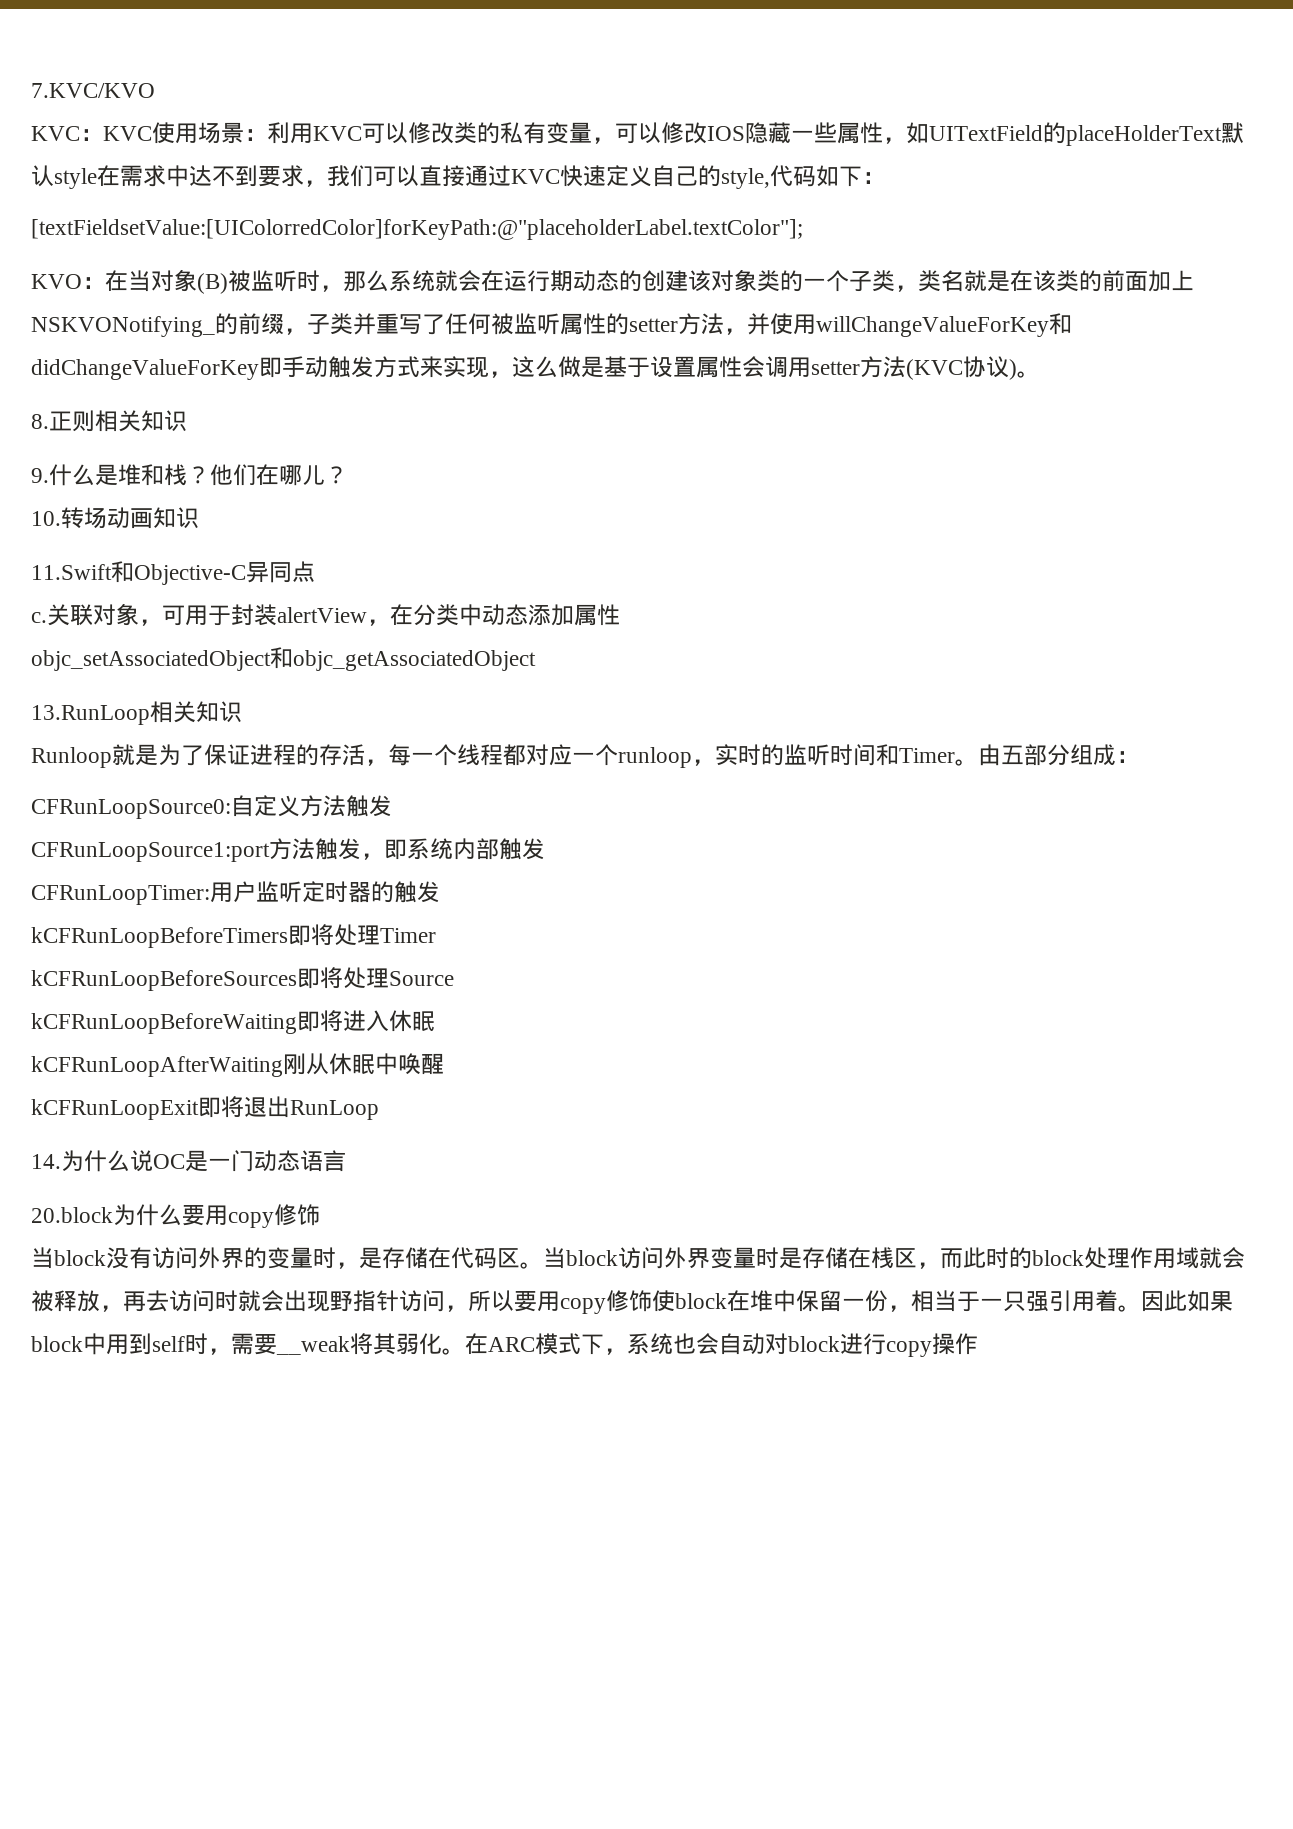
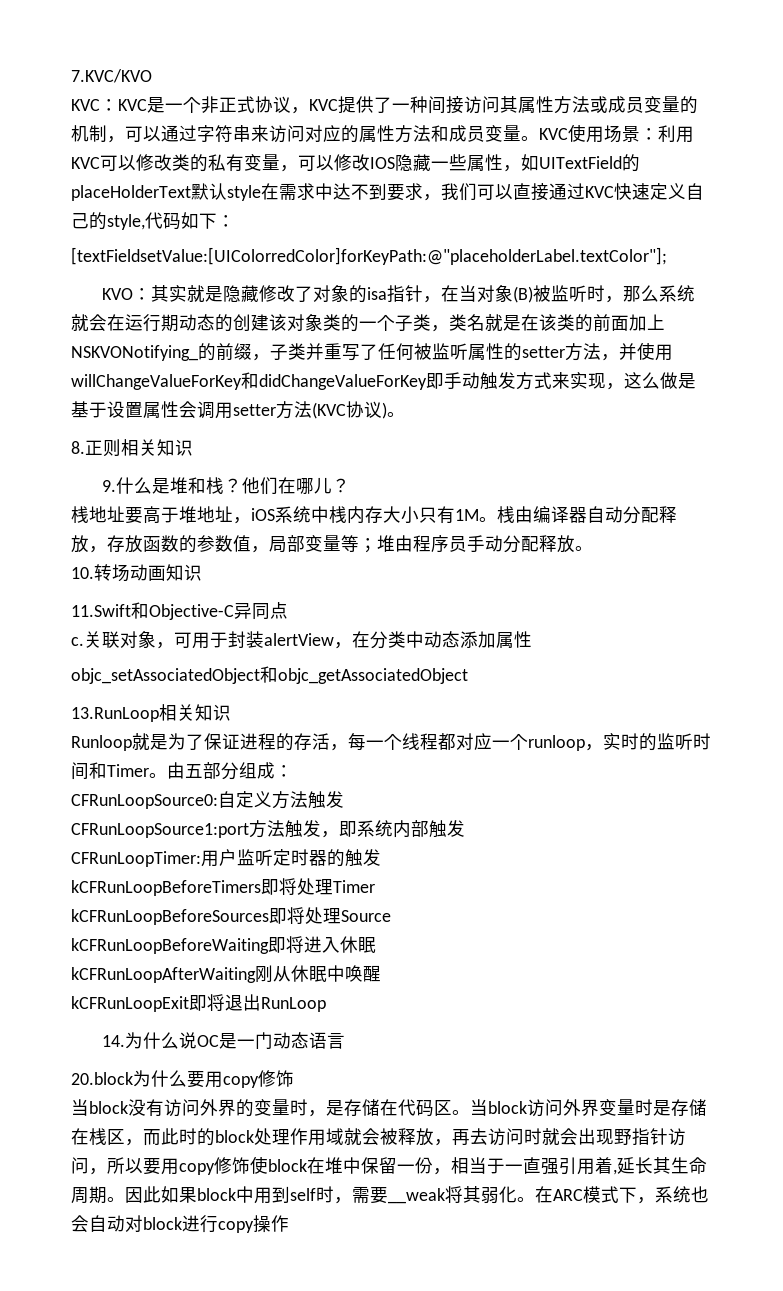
(152, 133) none -> [147,96,698,114] [71,125,568,143] 是一个非正式协议，KVC提供了一种间接访问其属性方法或成员变量的机制，可以通过字符串来访问对应的属性方法和成员变量。KVC
(105, 283) none -> [151,285,442,303] 其实就是隐藏修改了对象的isa指针，
(348, 475) none -> [71,506,677,524] [71,535,593,553] // 桟地址要高于堆地址，iOS系统中桟内存大小只有1M。桟由编译器自动分配释放，存放函数的参数值，局部变量等；堆由程序员手动分配释放。
[1003,1291,1026,1312] 只 -> [523,1157,541,1174] 直
(1118, 1301) none -> [613,1157,707,1175] [71,1186,107,1204] ,延长其生命周期

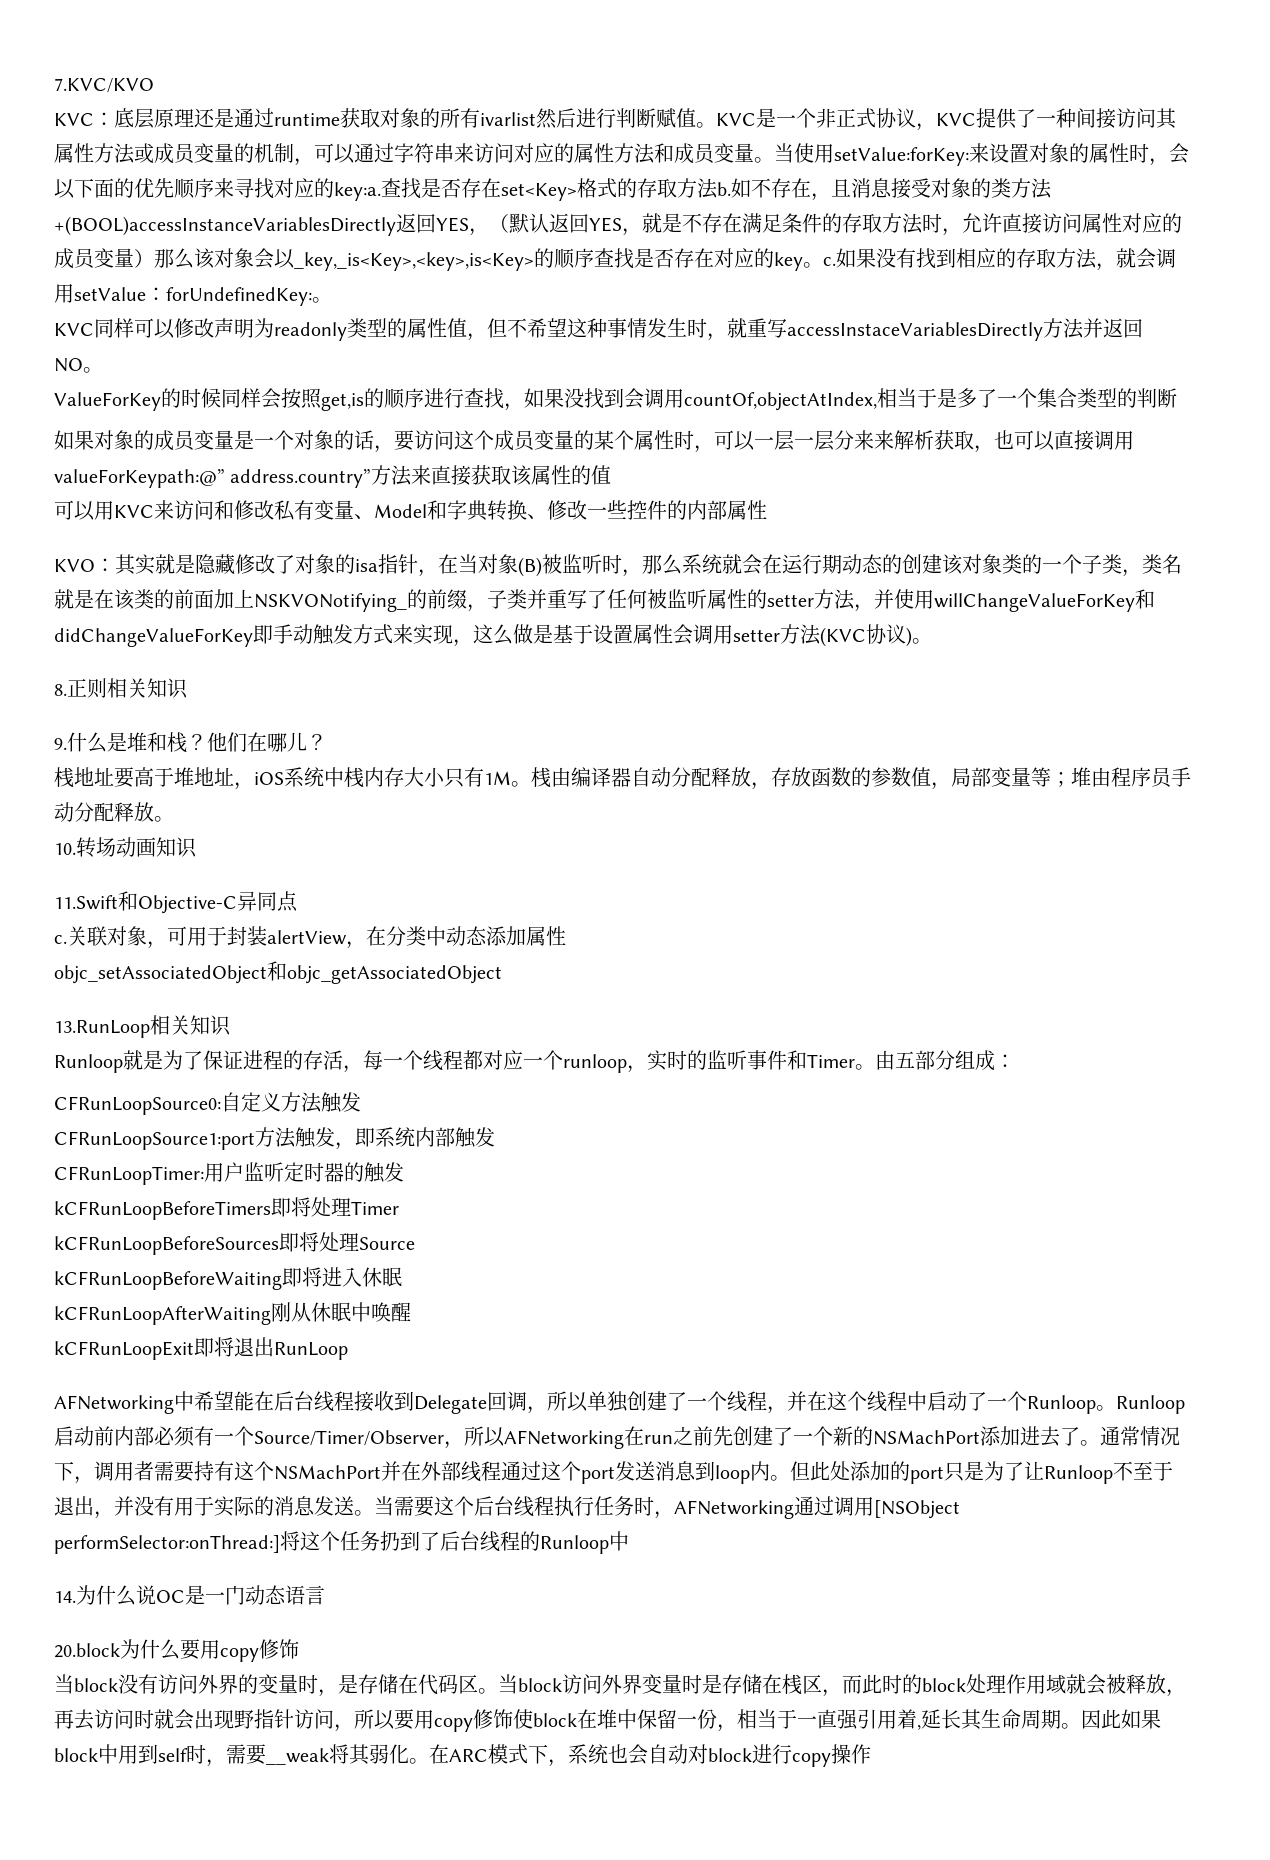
(118, 105) none -> [114,108,716,129] 底层原理还是通过runtime获取对象的所有ivarlist然后进行判断赋值。
[539,124,694,143] [71,154,640,172] [71,183,704,201] [71,212,235,230] [71,247,667,265] KVC使用场景：利用KVC可以修改类的私有变量，可以修改IOS隐藏一些属性，如UITextField的placeHolderText默认style在需求中达不到要求，我们可以直接通过KVC快速定义自己的style,代码如下： // [textFieldsetValue:[UIColorredColor]forKeyPath:@"placeholderLabel.textColor"]; -> [774,143,1189,166] [54,178,1052,201] [54,213,1182,236] [54,248,1176,271] [54,284,332,306] [54,318,1143,341] [54,358,103,373] [54,388,1177,411] [54,430,1134,453] [54,465,612,488] [54,500,767,521] 当使用setValue:forKey:来设置对象的属性时，会以下面的优先顺序来寻找对应的key:a.查找是否存在set<Key>格式的存取方法b.如不存在，且消息接受对象的类方法+(BOOL)accessInstanceVariablesDirectly返回YES，（默认返回YES，就是不存在满足条件的存取方法时，允许直接访问属性对应的成员变量）那么该对象会以_key,_is<Key>,<key>,is<Key>的顺序查找是否存在对应的key。c.如果没有找到相应的存取方法，就会调用setValue：forUndefinedKey:。 // KVC同样可以修改声明为readonly类型的属性值，但不希望这种事情发生时，就重写accessInstaceVariablesDirectly方法并返回NO。 // ValueForKey的时候同样会按照get,is的顺序进行查找，如果没找到会调用countOf,objectAtIndex,相当于是多了一个集合类型的判断 // 如果对象的成员变量是一个对象的话，要访问这个成员变量的某个属性时，可以一层一层分来来解析获取，也可以直接调用valueForKeypath:@” address.country”方法来直接获取该属性的值 // 可以用KVC来访问和修改私有变量、Model和字典转换、修改一些控件的内部属性
[693,733,711,750] [71,762,89,780] 时间 -> [747,1050,787,1070] 事件
(326, 1004) none -> [54,1391,1185,1414] [54,1426,1180,1449] [54,1461,1173,1484] [54,1496,960,1519] [54,1531,629,1554] // AFNetworking中希望能在后台线程接收到Delegate回调，所以单独创建了一个线程，并在这个线程中启动了一个Runloop。Runloop启动前内部必须有一个Source/Timer/Observer，所以AFNetworking在run之前先创建了一个新的NSMachPort添加进去了。通常情况下，调用者需要持有这个NSMachPort并在外部线程通过这个port发送消息到loop内。但此处添加的port只是为了让Runloop不至于退出，并没有用于实际的消息发送。当需要这个后台线程执行任务时，AFNetworking通过调用[NSObject performSelector:onThread:]将这个任务扔到了后台线程的Runloop中

